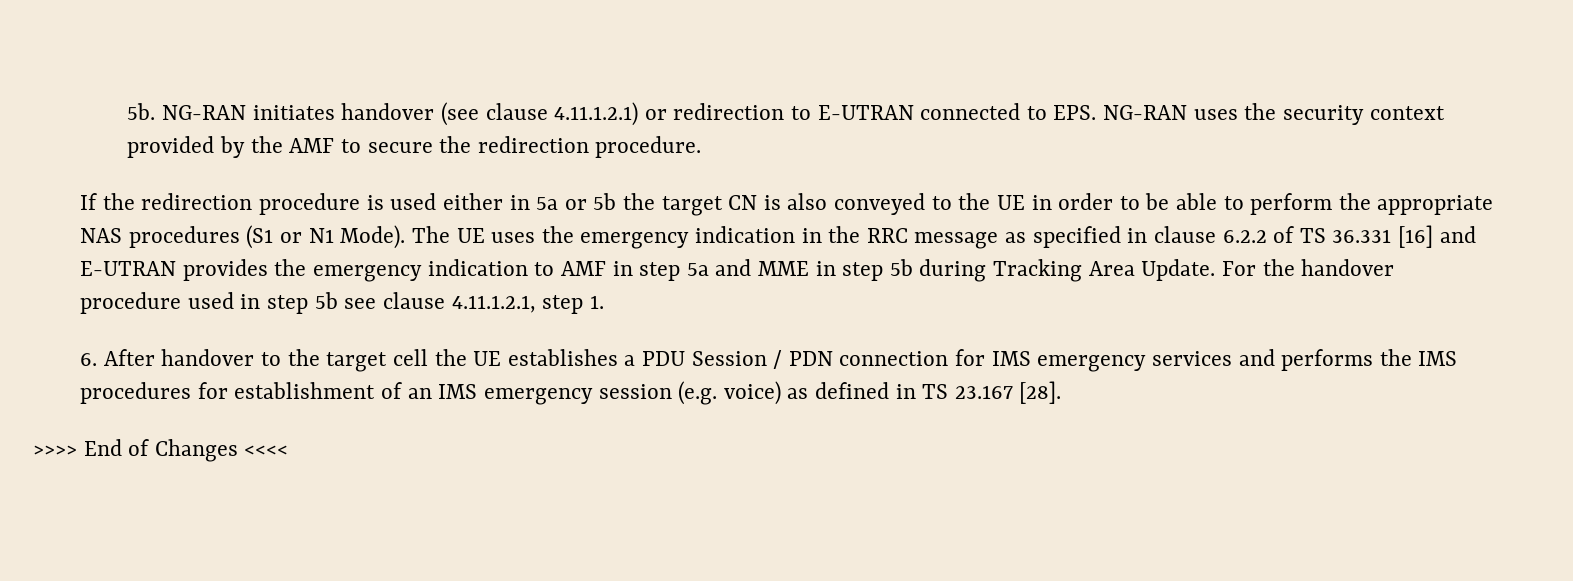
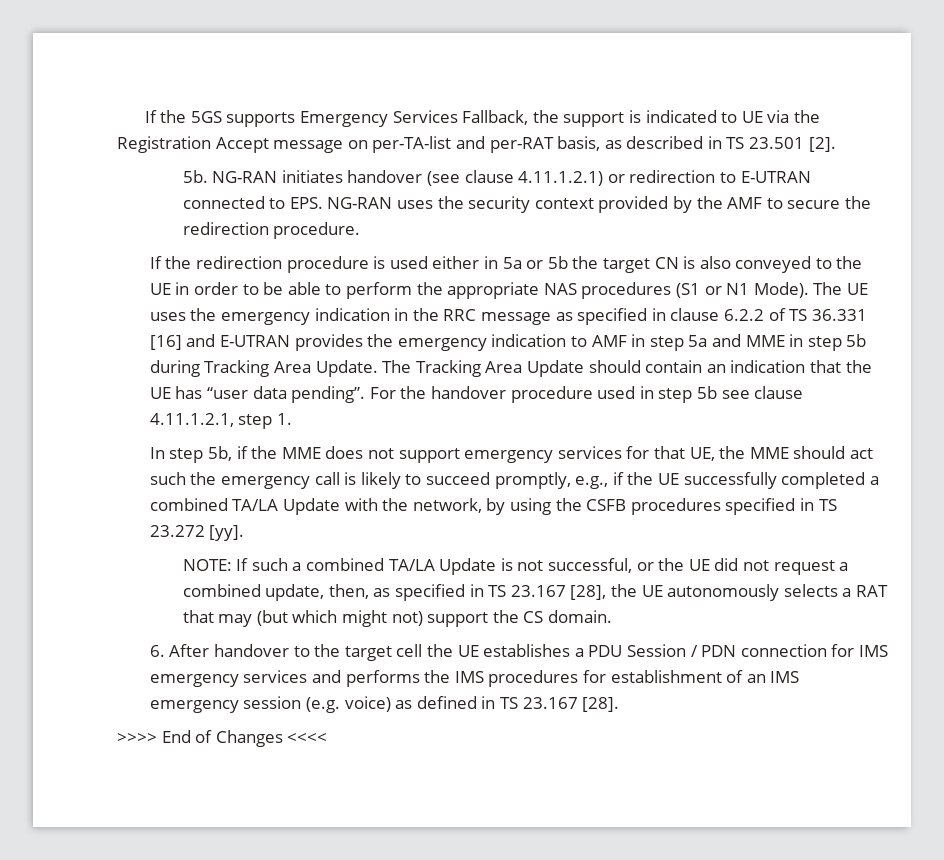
(127, 111) none -> [144,110,820,127] [117,136,836,153] If the 5GS supports Emergency Services Fallback, the support is indicated to UE via the Registration Accept message on per-TA-list and per-RAT basis, as described in TS 23.501 [2]. //
(1216, 270) none -> [382,360,872,377] [149,386,366,403] The Tracking Area Update should contain an indication that the UE has “user data pending”.
(604, 302) none -> [149,446,873,463] [149,472,879,489] [149,498,837,515] [149,525,245,541] [182,558,849,575] [182,584,888,601] [182,610,613,627] // In step 5b, if the MME does not support emergency services for that UE, the MME should act such the emergency call is likely to succeed promptly, e.g., if the UE successfully completed a combined TA/LA Update with the network, by using the CSFB procedures specified in TS 23.272 [yy]. // NOTE: If such a combined TA/LA Update is not successful, or the UE did not request a combined update, then, as specified in TS 23.167 [28], the UE autonomously selects a RAT that may (but which might not) support the CS domain.

